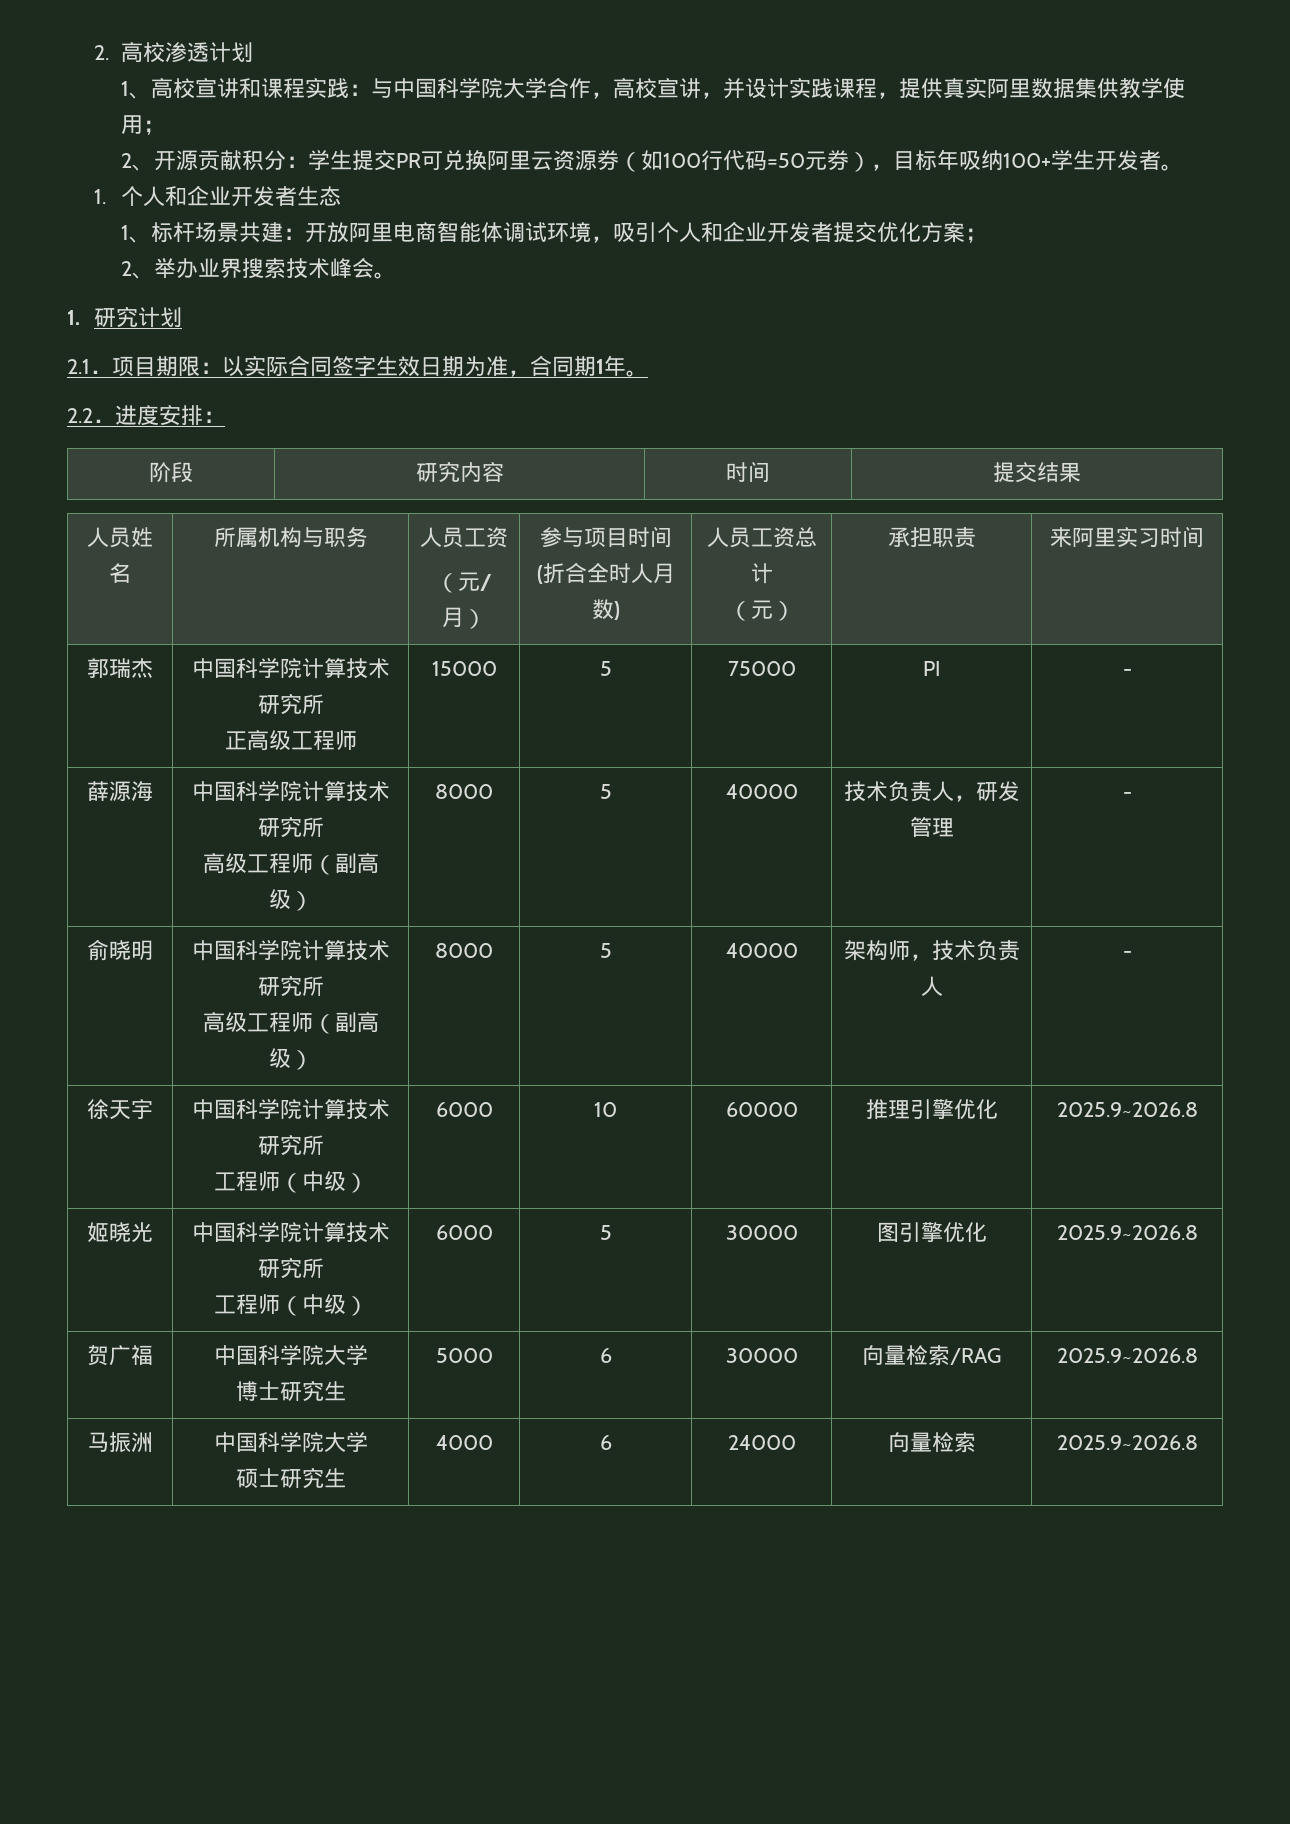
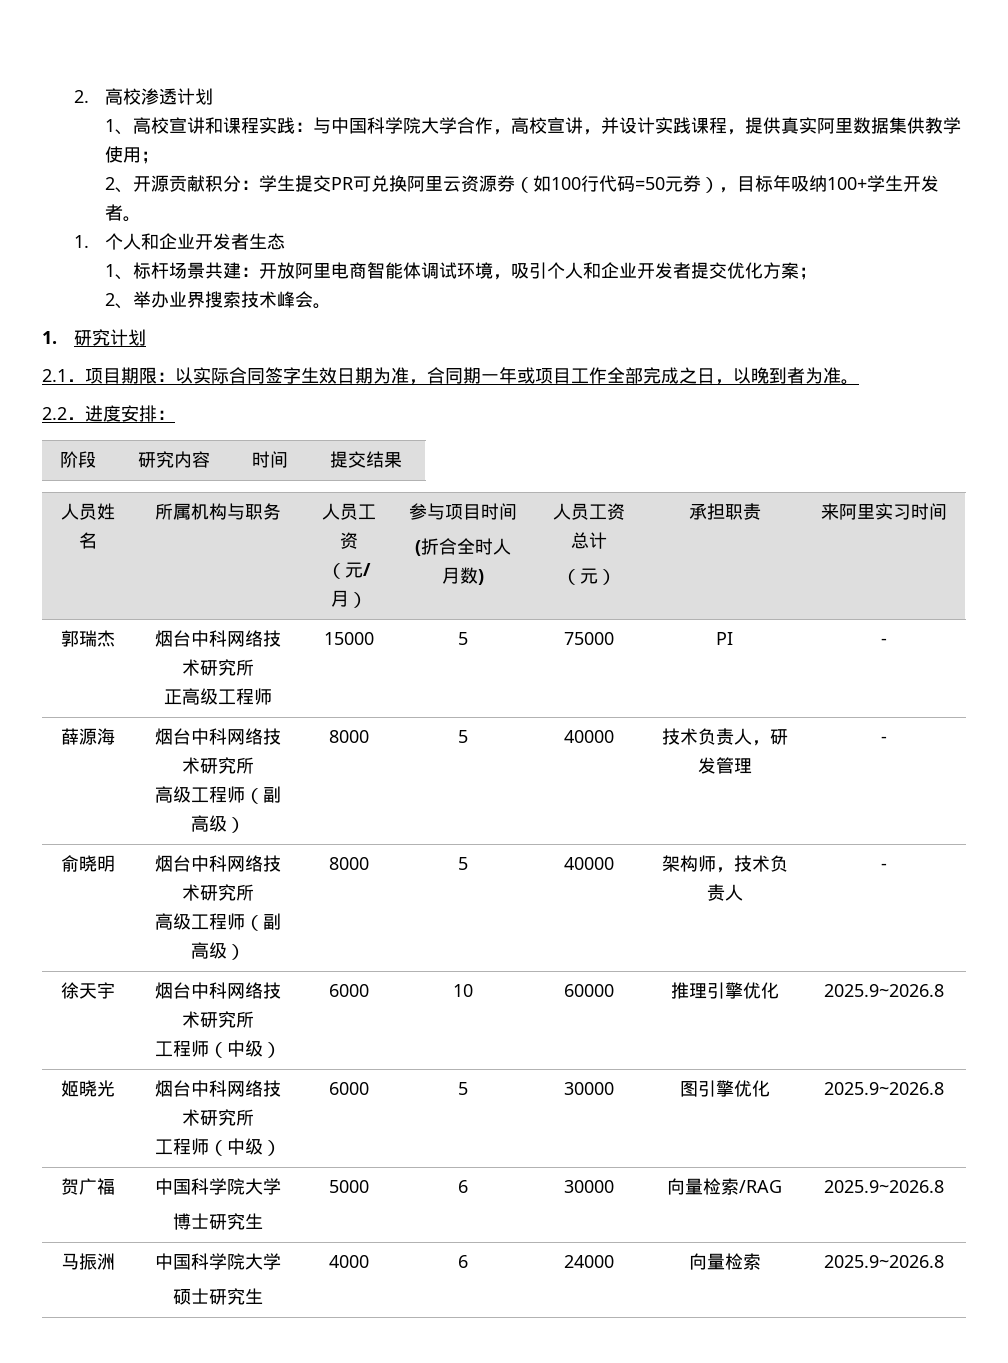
[596,355,626,376] 1年 -> [481,367,841,385] 一年或项目工作全部完成之日，以晚到者为准
[191,658,346,679] 中国科学院计算 -> [155,630,263,647] 烟台中科网络
[191,781,346,802] 中国科学院计算 -> [155,728,263,745] 烟台中科网络
[191,940,346,961] 中国科学院计算 -> [155,855,263,872] 烟台中科网络
[191,1099,346,1120] 中国科学院计算 -> [155,982,263,999] 烟台中科网络
[191,1222,346,1243] 中国科学院计算 -> [155,1080,263,1097] 烟台中科网络

